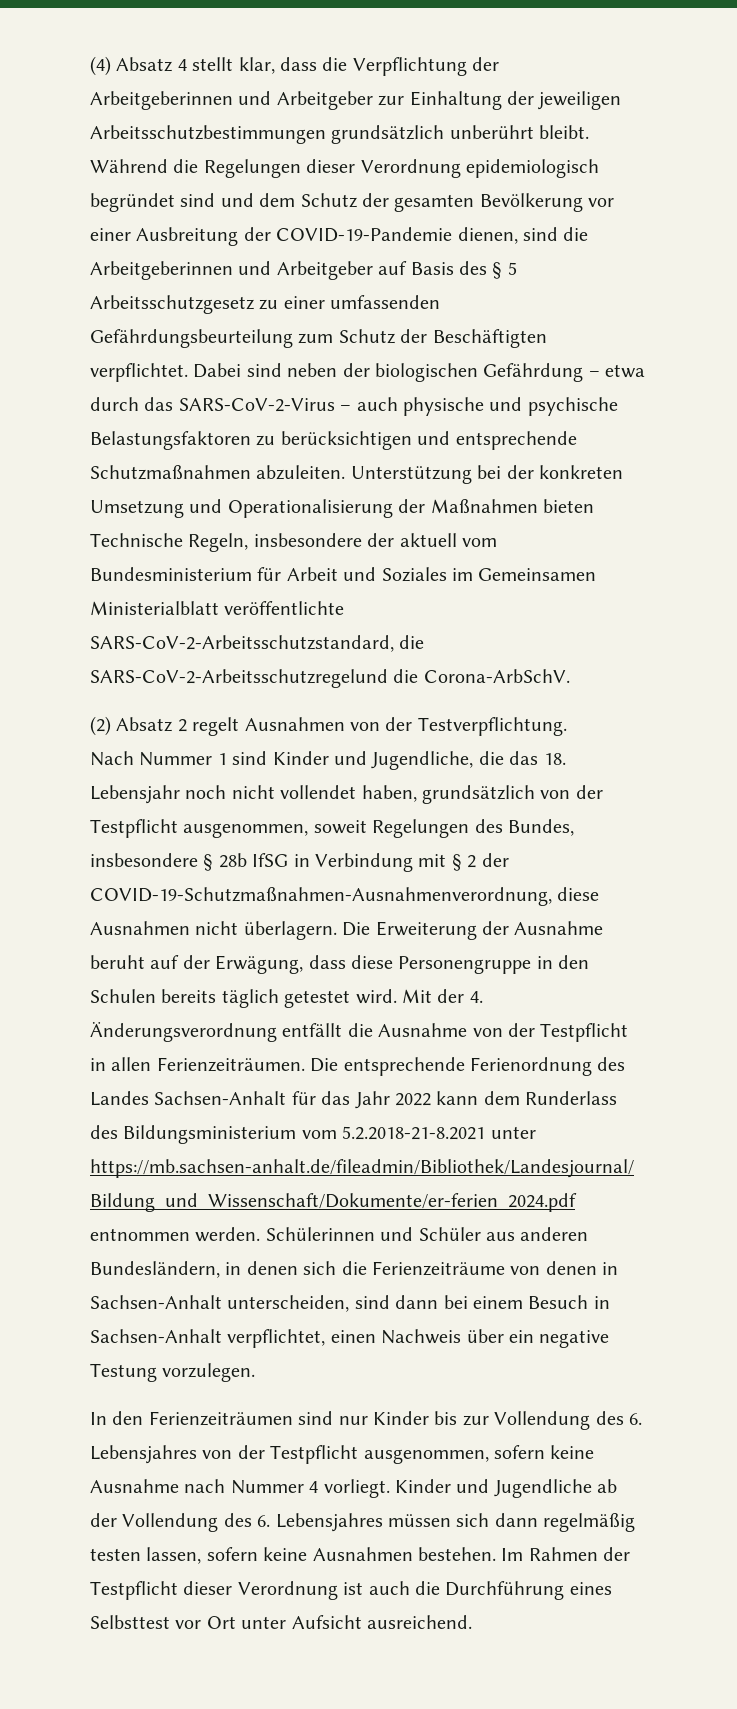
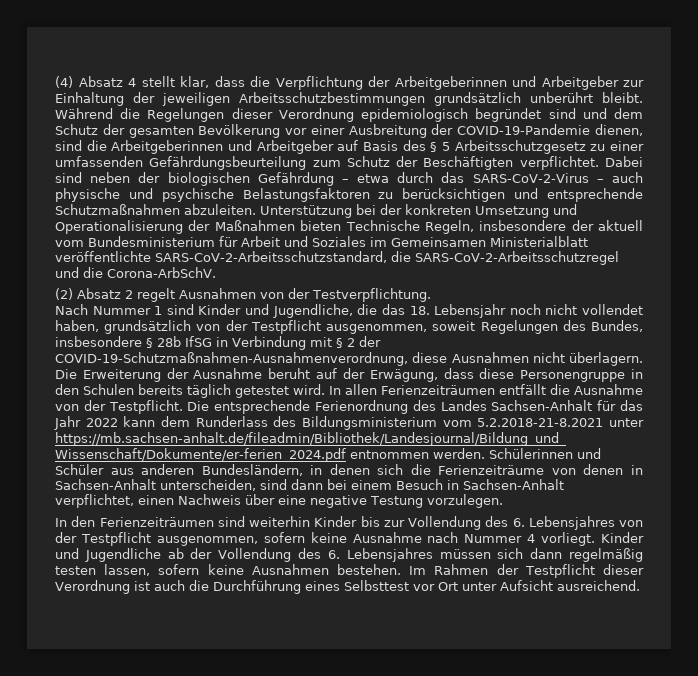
[90,669,388,688] SARS-CoV-2-Arbeitsschutzregelund -> [415,251,619,265] [55,267,79,278] SARS-CoV-2-Arbeitsschutzregel und
[402,989,483,1003] [90,1022,277,1042] Mit der 4. Änderungsverordnung -> [329,384,495,395] In allen Ferienzeiträumen
[540,1023,629,1042] [90,1057,305,1072] Testpflicht in allen Ferienzeiträumen. -> [108,400,183,414] Testpflicht.
[508,1330,534,1343] ein -> [278,495,306,505] eine
[338,1416,368,1425] nur -> [249,516,310,527] weiterhin

